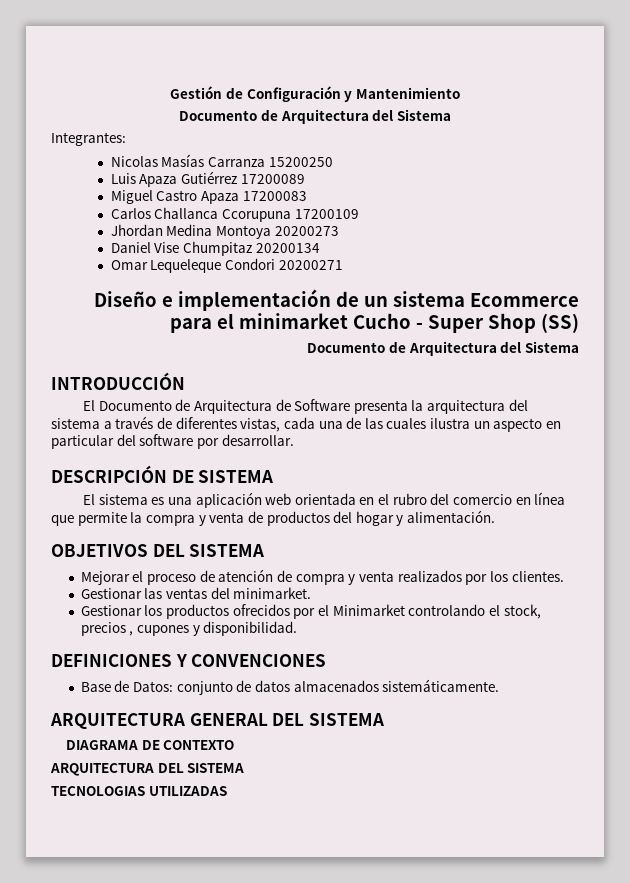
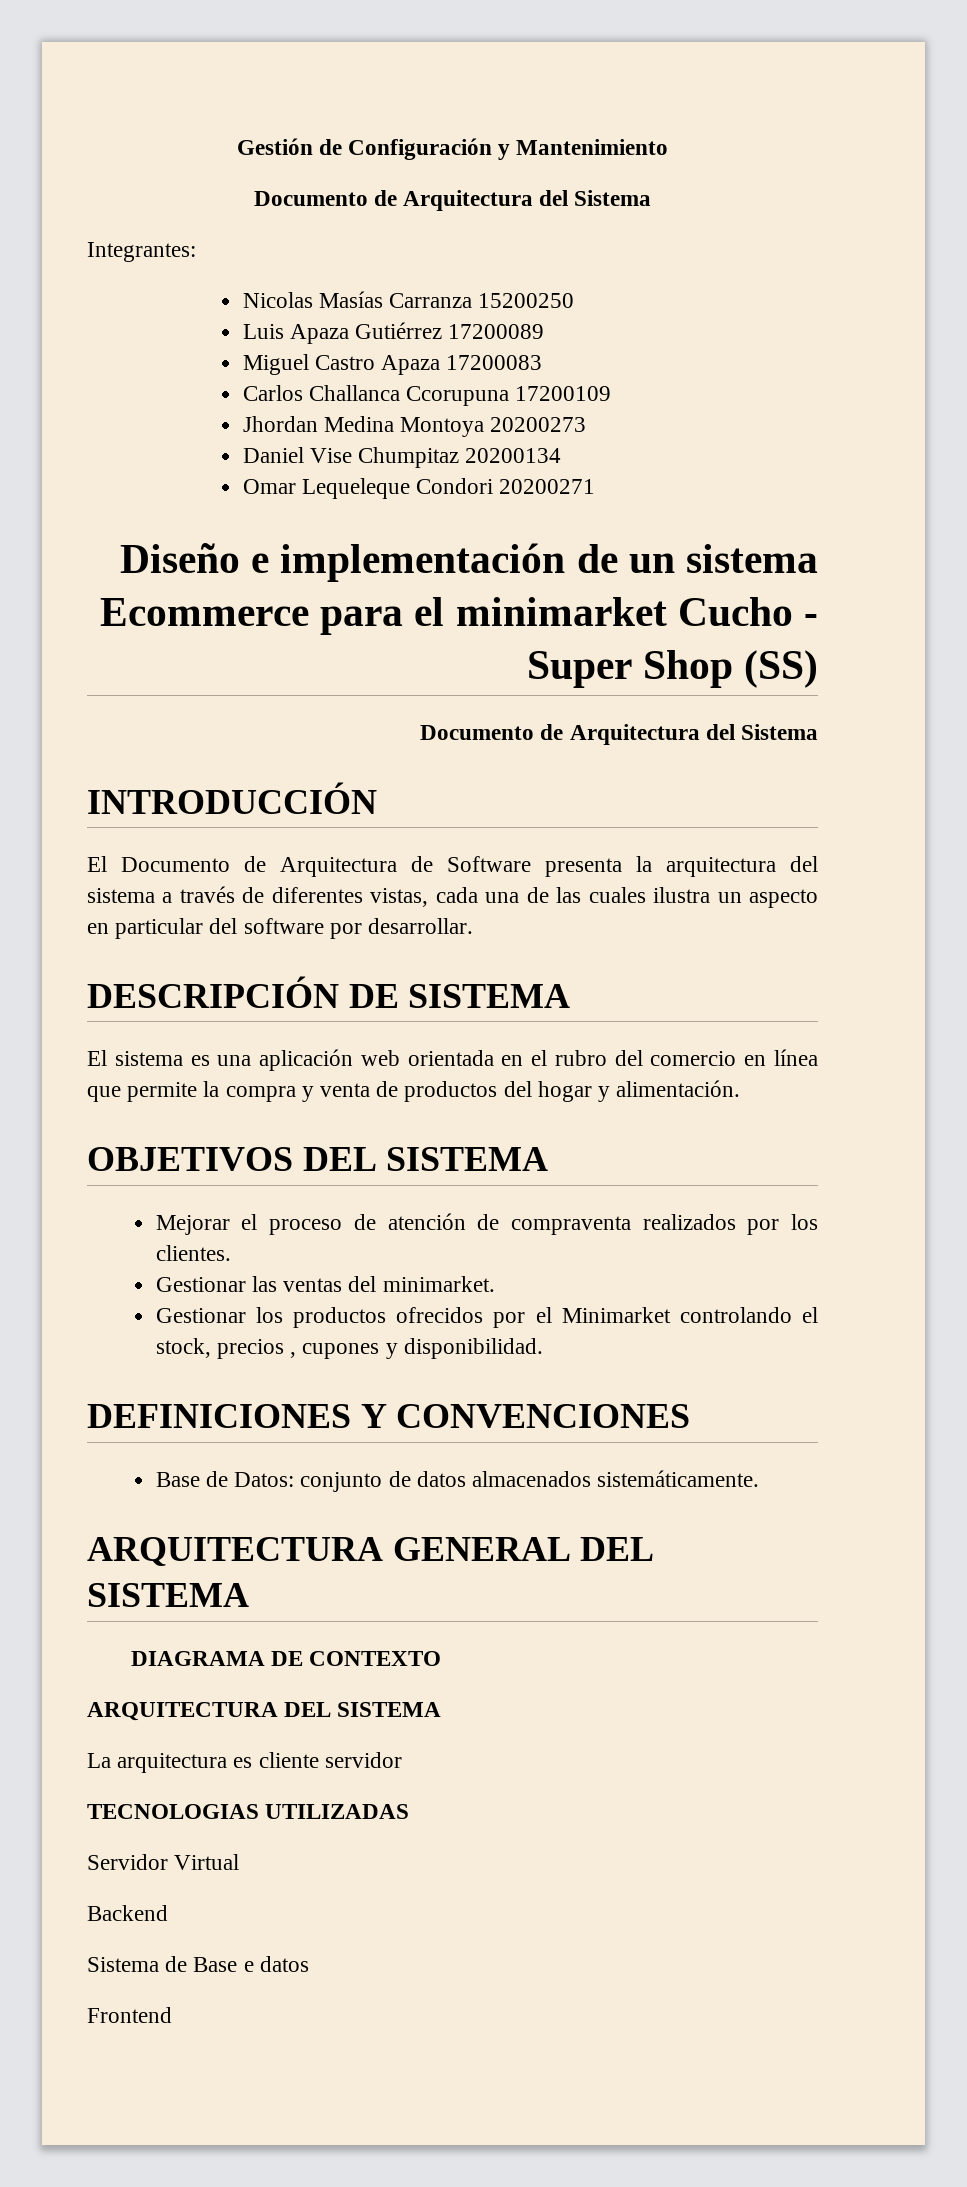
[295,571,394,585] compra y venta -> [510,1216,631,1235] compraventa
[51,786,227,796] TECNOLOGIAS UTILIZADAS -> [87,1752,402,1773] [87,1804,410,1819] [87,1854,240,1870] [87,1905,168,1921] [87,1956,309,1972] [87,2007,172,2023] La arquitectura es cliente servidor // TECNOLOGIAS UTILIZADAS // Servidor Virtual // Backend // Sistema de Base e datos // Frontend

